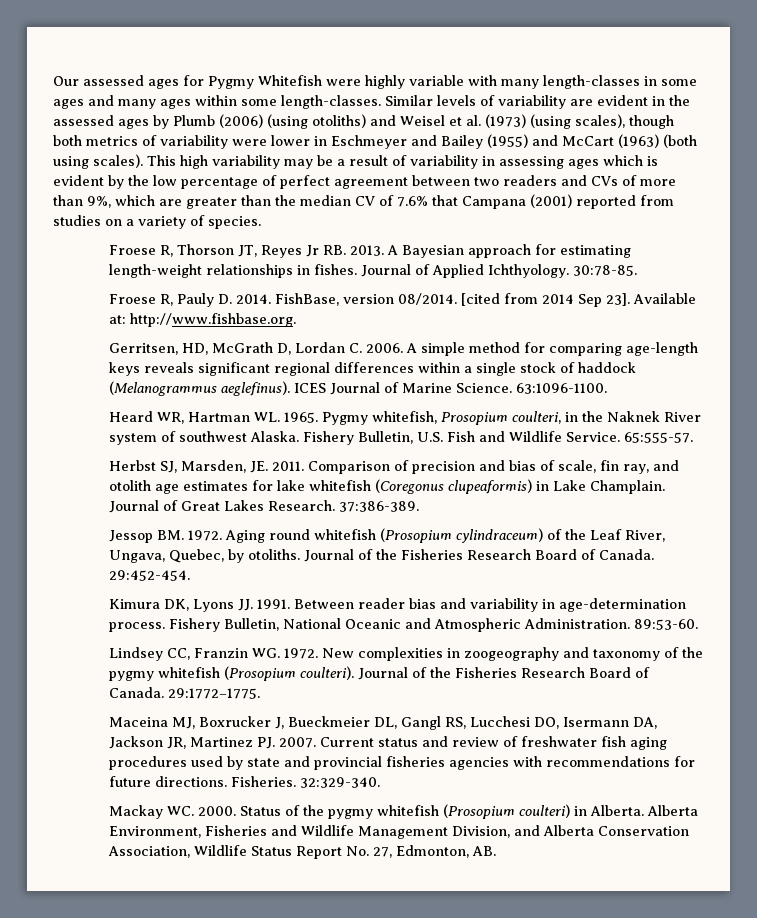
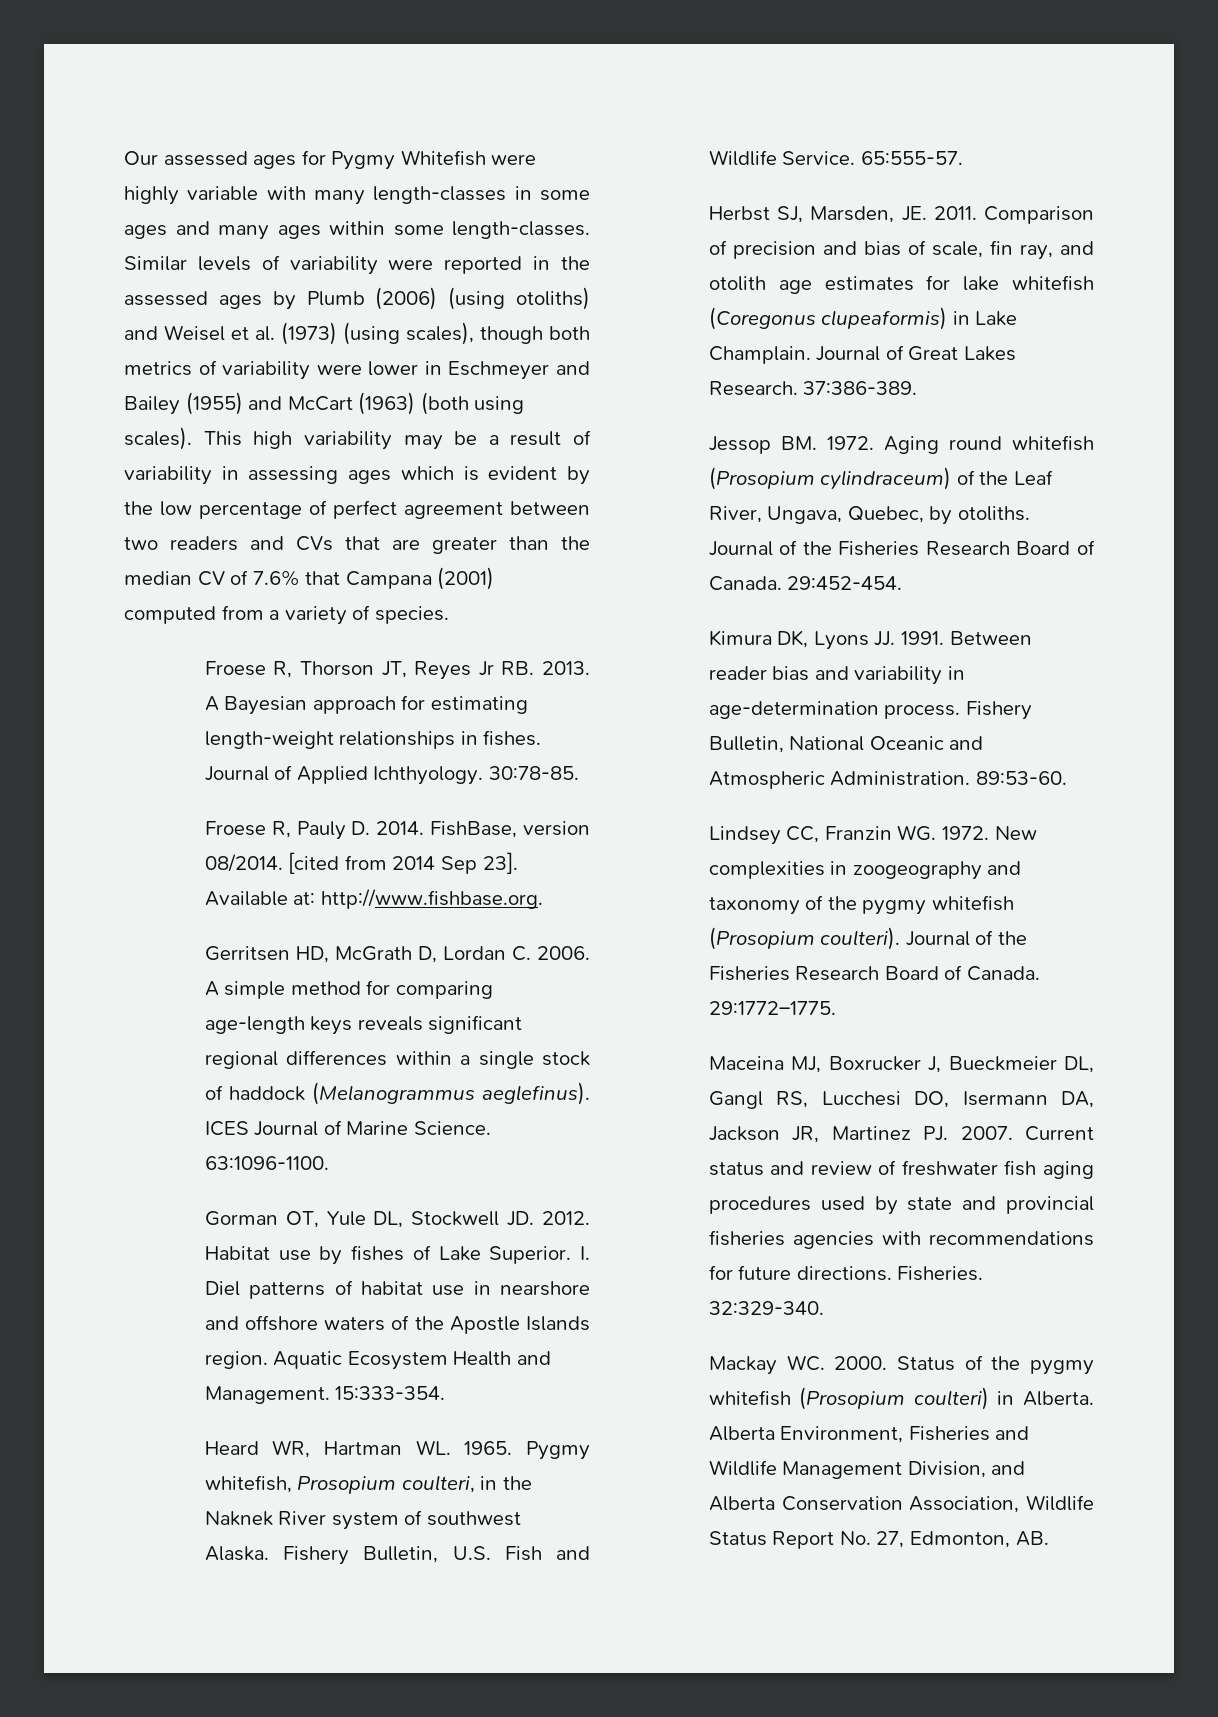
[570,95,648,106] are evident -> [388,256,523,274] were reported
[622,175,676,186] [53,195,155,208] of more than 9%, which -> [345,536,380,550] that
[576,195,674,209] [53,215,122,226] reported from studies on -> [124,605,264,624] computed from
[109,343,179,355] Gerritsen, -> [204,946,290,961] Gerritsen
(608, 388) none -> [204,1211,590,1228] [204,1245,590,1265] [204,1280,590,1299] [204,1315,590,1334] [204,1351,551,1370] [204,1386,446,1404] // Gorman OT, Yule DL, Stockwell JD. 2012. Habitat use by fishes of Lake Superior. I. Diel patterns of habitat use in nearshore and offshore waters of the Apostle Islands region. Aquatic Ecosystem Health and Management. 15:333-354.

